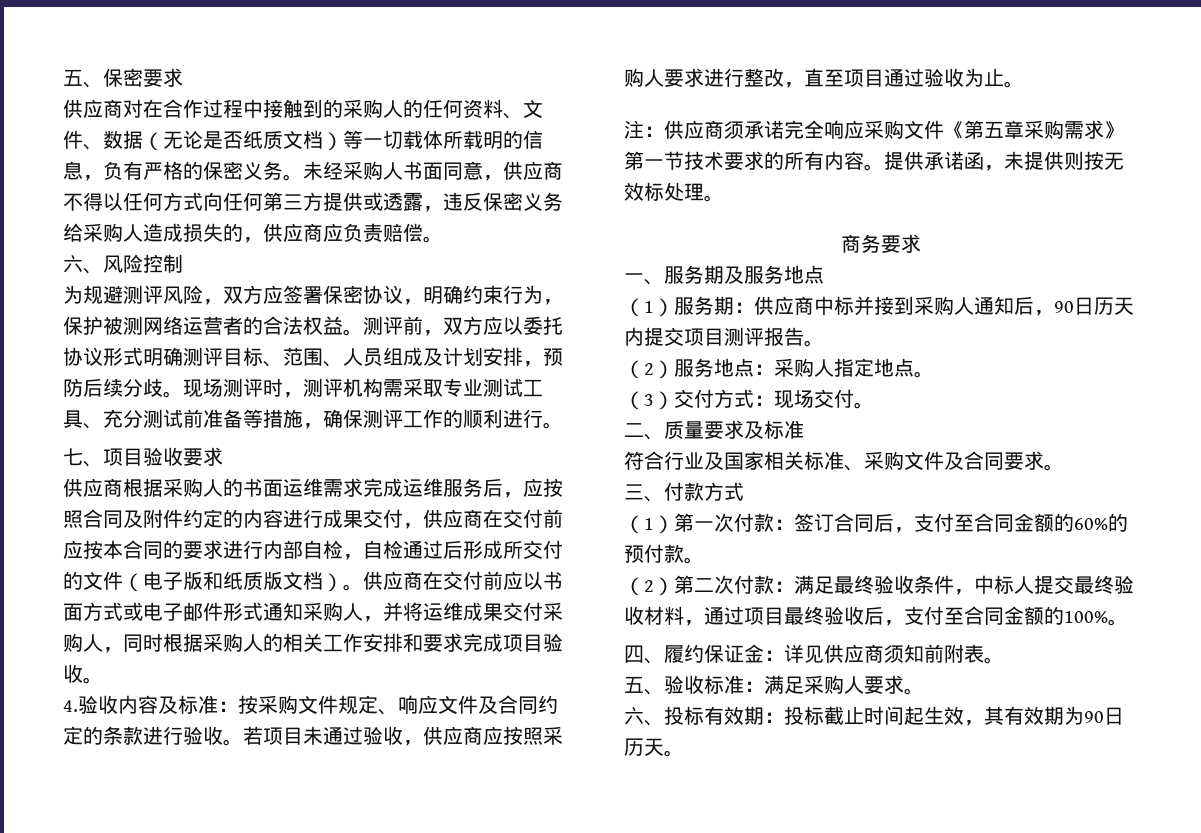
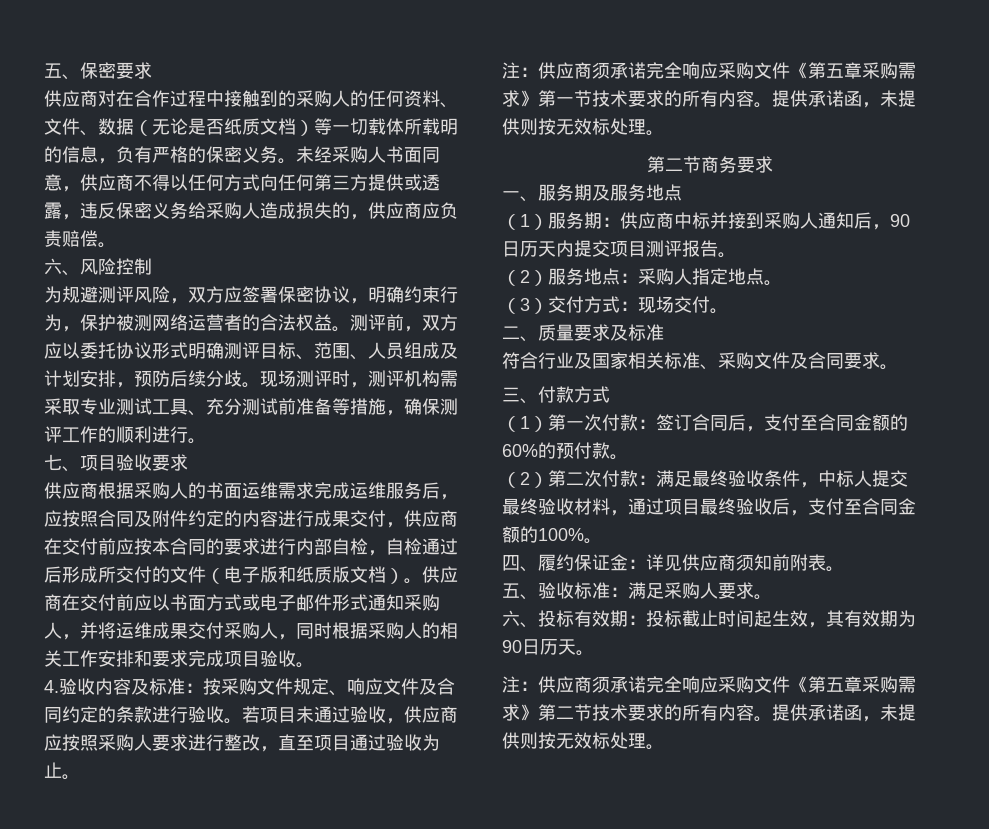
(724, 198) none -> [647,156,701,173] 第二节
(684, 753) none -> [502,676,916,693] [502,704,916,722] [502,732,664,750] // 注：供应商须承诺完全响应采购文件《第五章采购需求》第二节技术要求的所有内容。提供承诺函，未提供则按无效标处理。

